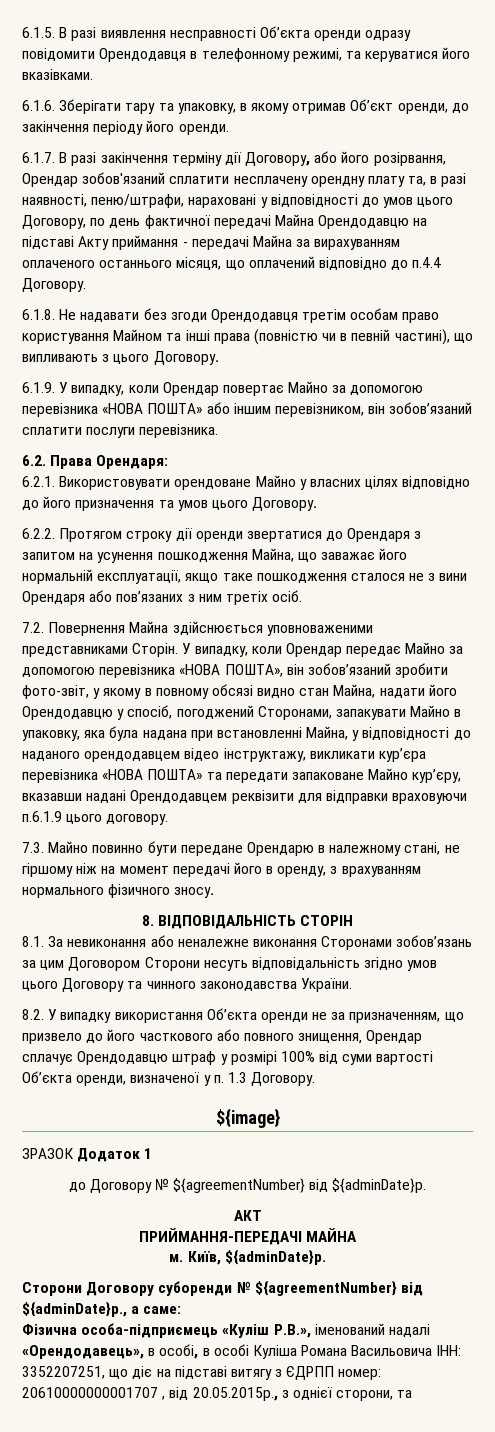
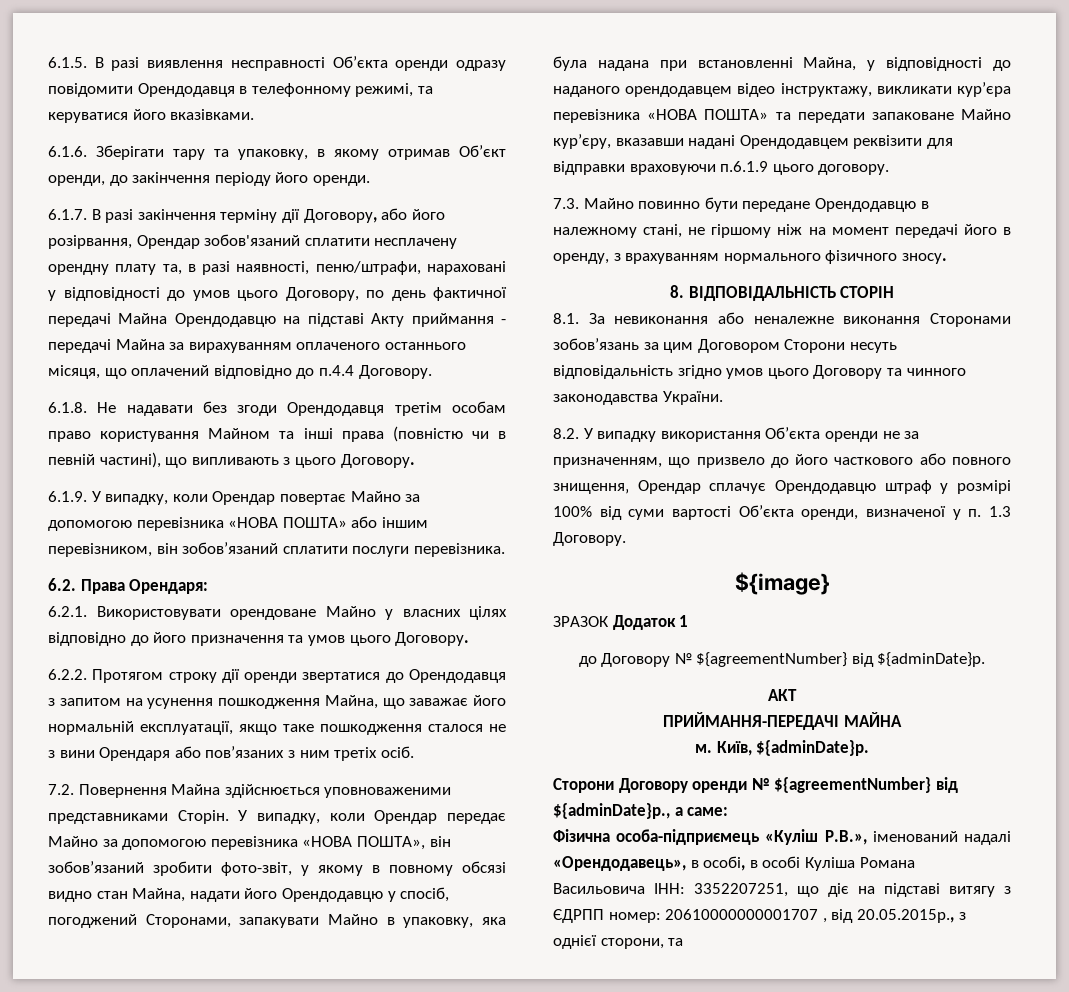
[347,528,411,542] Орендаря -> [408,669,506,683] Орендодавця
[246,842,314,856] Орендарю -> [814,198,916,212] Орендодавцю
[158,1281,233,1296] суборенди -> [692,781,748,793] оренди

